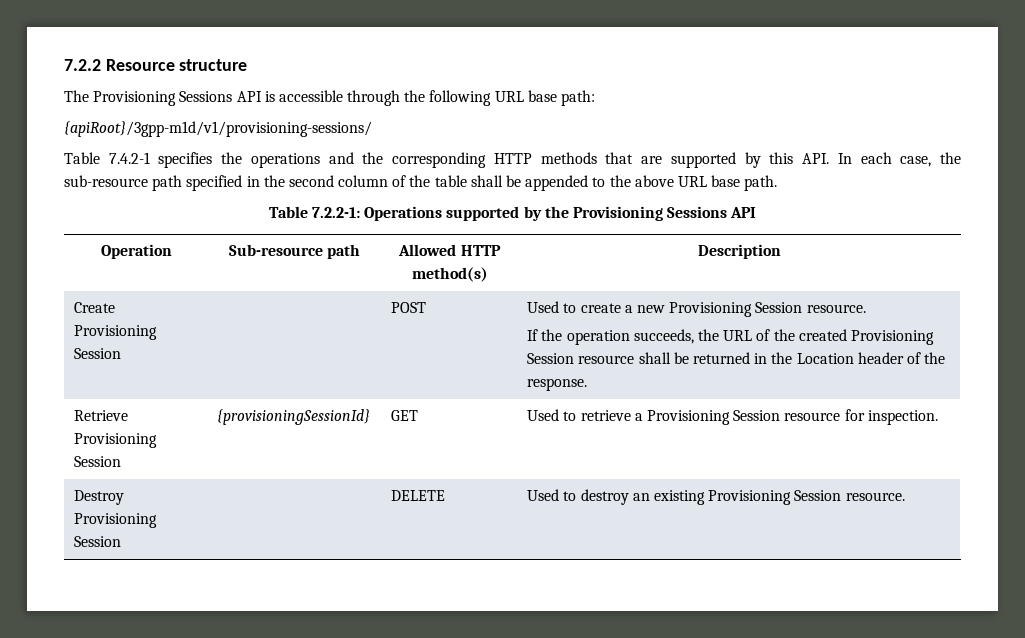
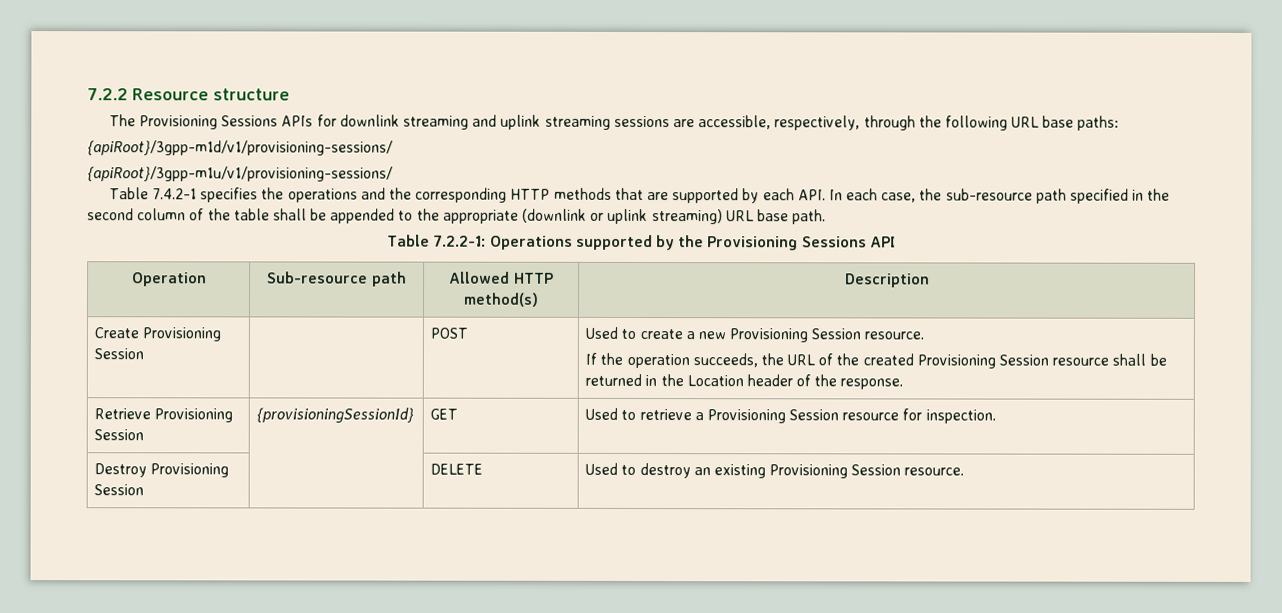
[236,90,343,102] API is accessible -> [281,114,861,131] APIs for downlink streaming and uplink streaming sessions are accessible, respectively,
[561,90,596,106] path: -> [1077,115,1120,131] paths:
(372, 129) none -> [87,166,393,182] // {apiRoot}/3gpp-m1u/v1/provisioning-sessions/
[769,152,794,164] this -> [762,188,795,201] each
[634,175,674,187] above -> [442,208,723,225] appropriate (downlink or uplink streaming)

